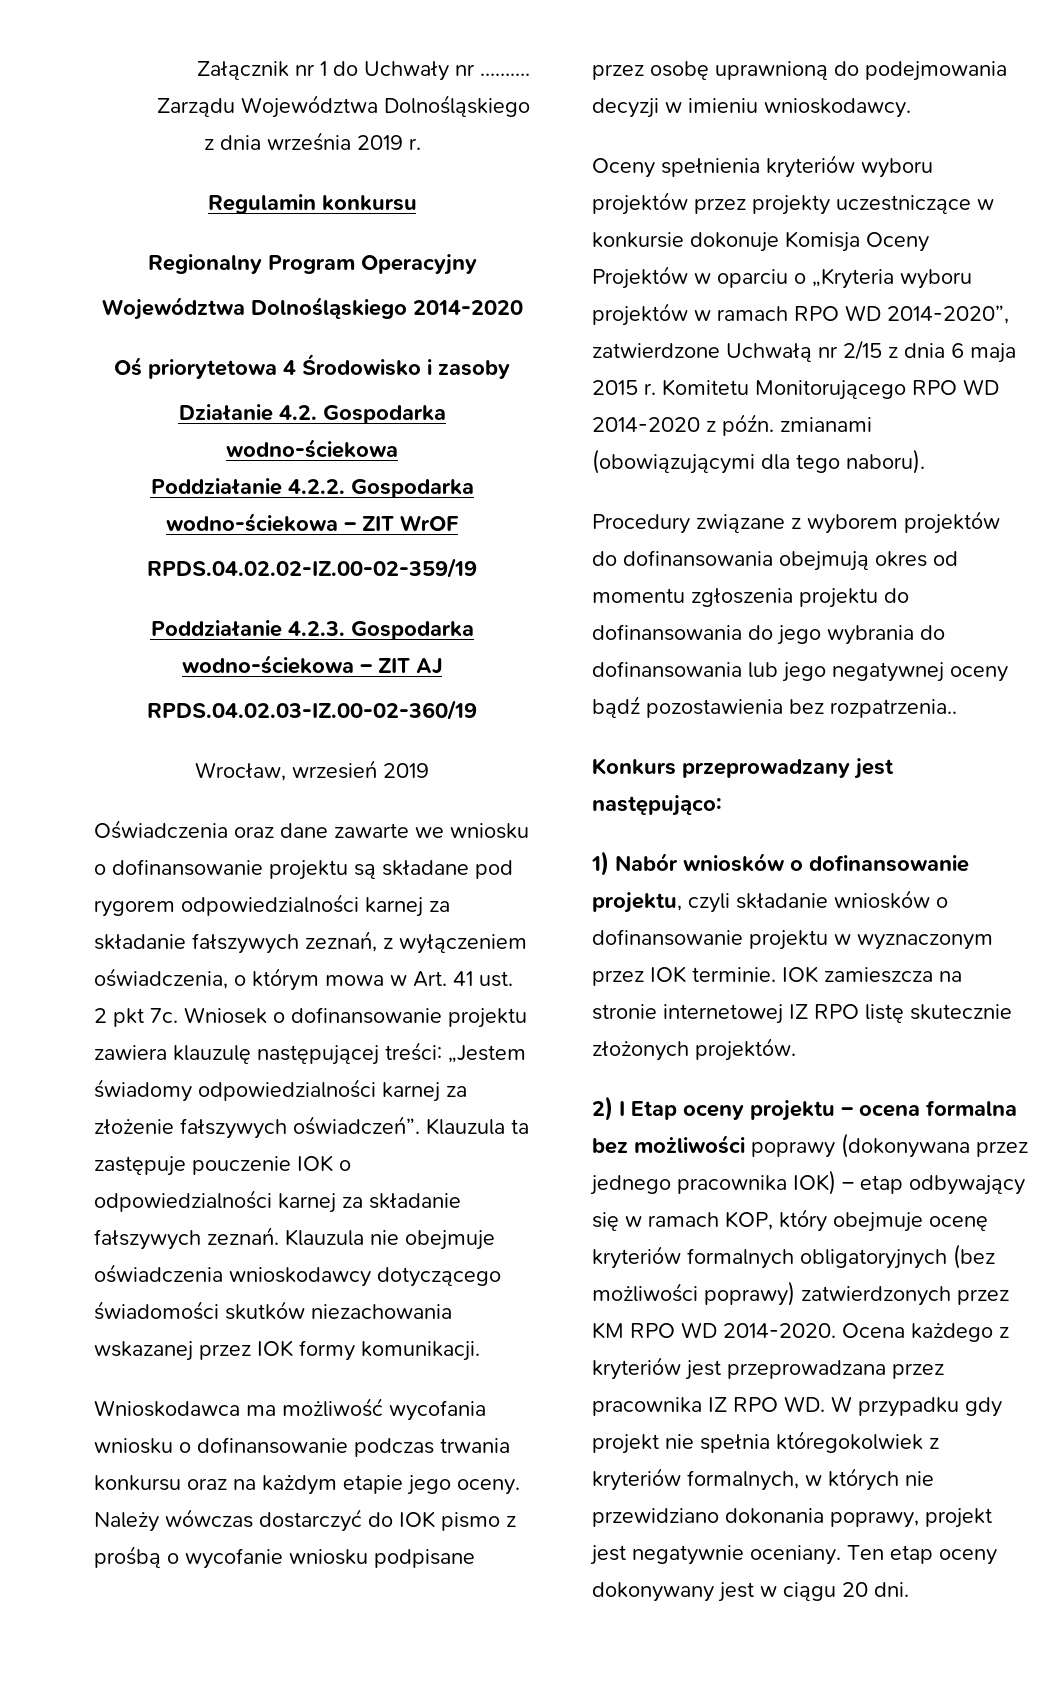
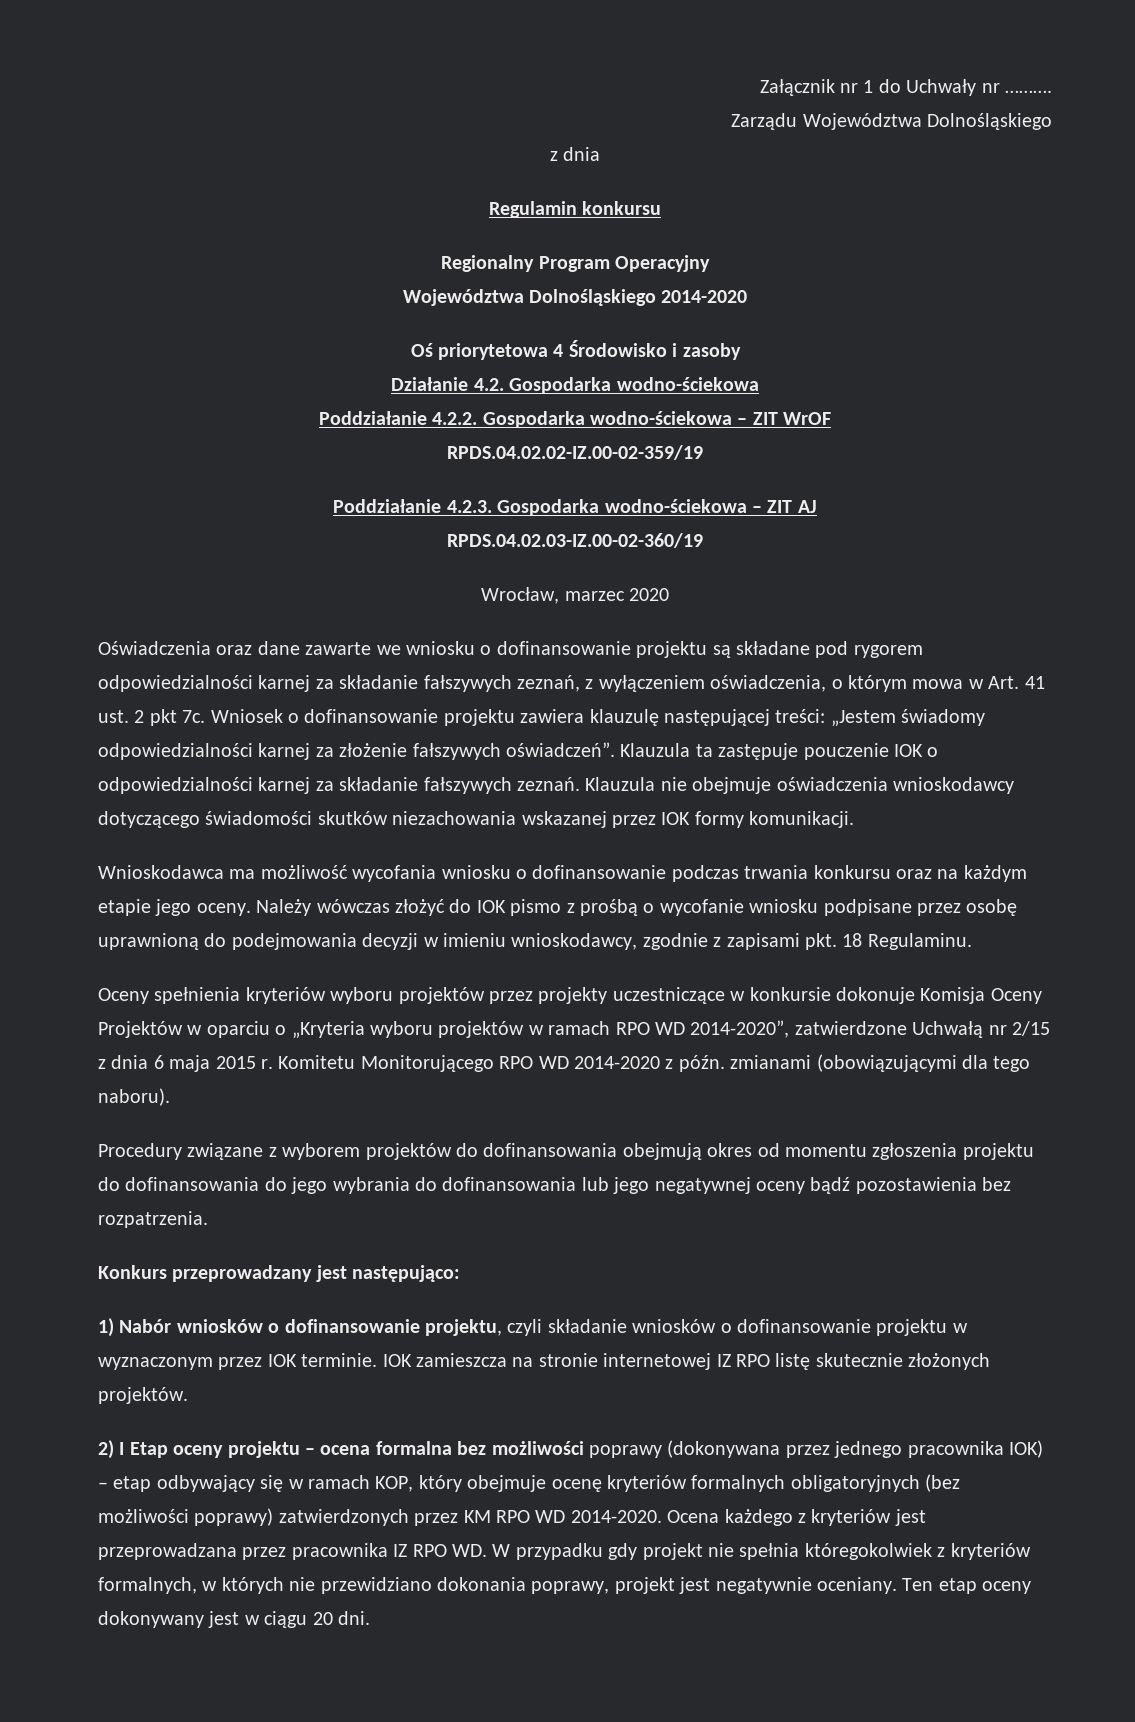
[266,132,421,151] września 2019 r. -> (601, 154) none
[292,760,429,779] wrzesień 2019 -> [564,588,669,601] marzec 2020
[259,1509,362,1532] dostarczyć -> [395,899,445,916] złożyć
[764,98,911,118] wnioskodawcy. -> [511,933,972,950] wnioskodawcy, zgodnie z zapisami pkt. 18 Regulaminu.
[830,699,957,718] rozpatrzenia.. -> [98,1211,208,1228] rozpatrzenia.

